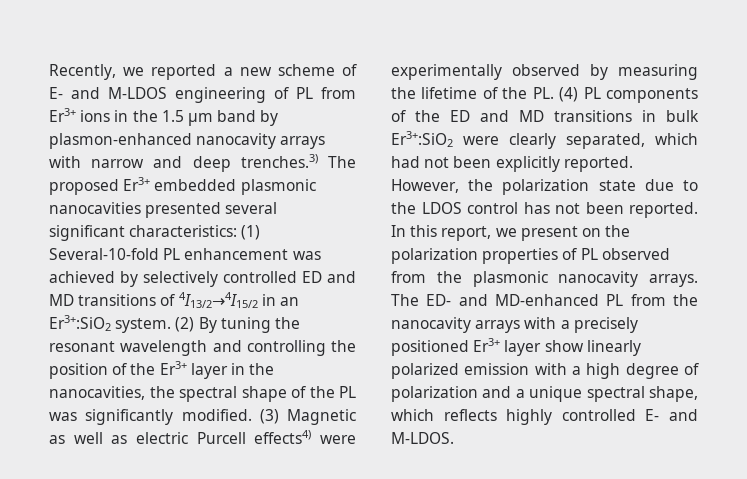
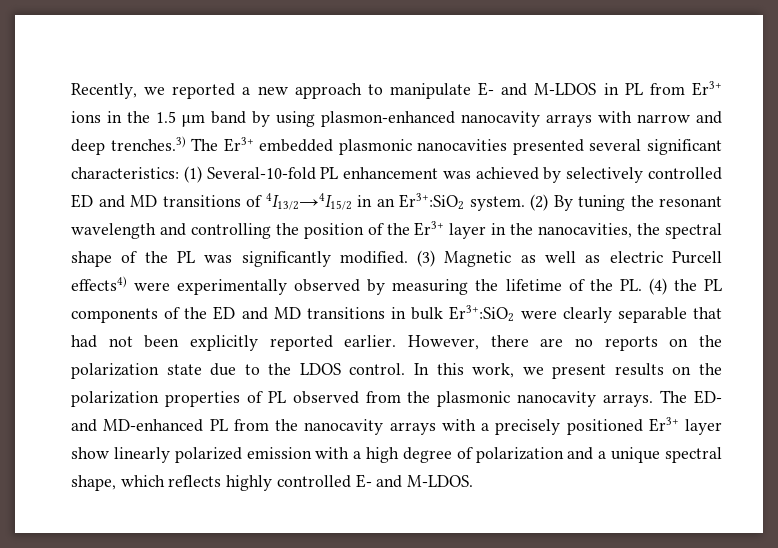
[277,64,357,76] scheme of -> [294,83,471,99] approach to manipulate
[175,87,289,103] engineering of -> [603,83,619,95] in
(279, 118) none -> [276,111,315,127] using
[49,179,119,195] proposed -> (219, 144) none
(579, 94) none -> [673,279,697,291] the
[566,133,698,149] separated, which -> [617,307,722,323] separable that
[563,156,633,172] [391,179,459,193] reported. However, -> [269,335,689,351] reported earlier. However, there are no reports on
[467,202,698,218] control has not been reported. -> [349,363,406,375] control.
[441,226,492,241] report, -> [472,363,515,378] work,
(578, 233) none -> [614,363,664,376] results

